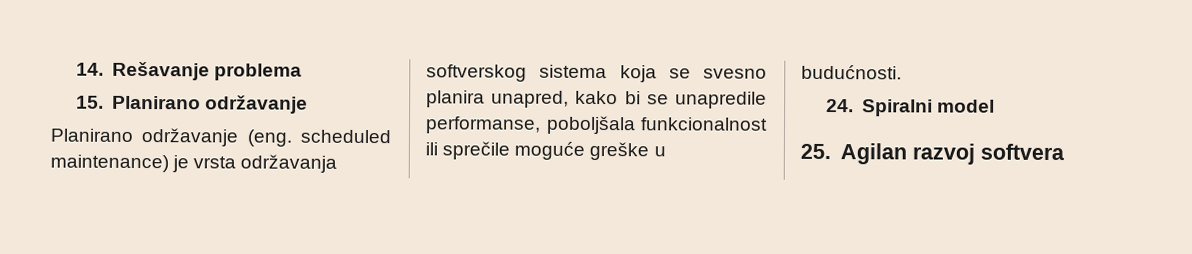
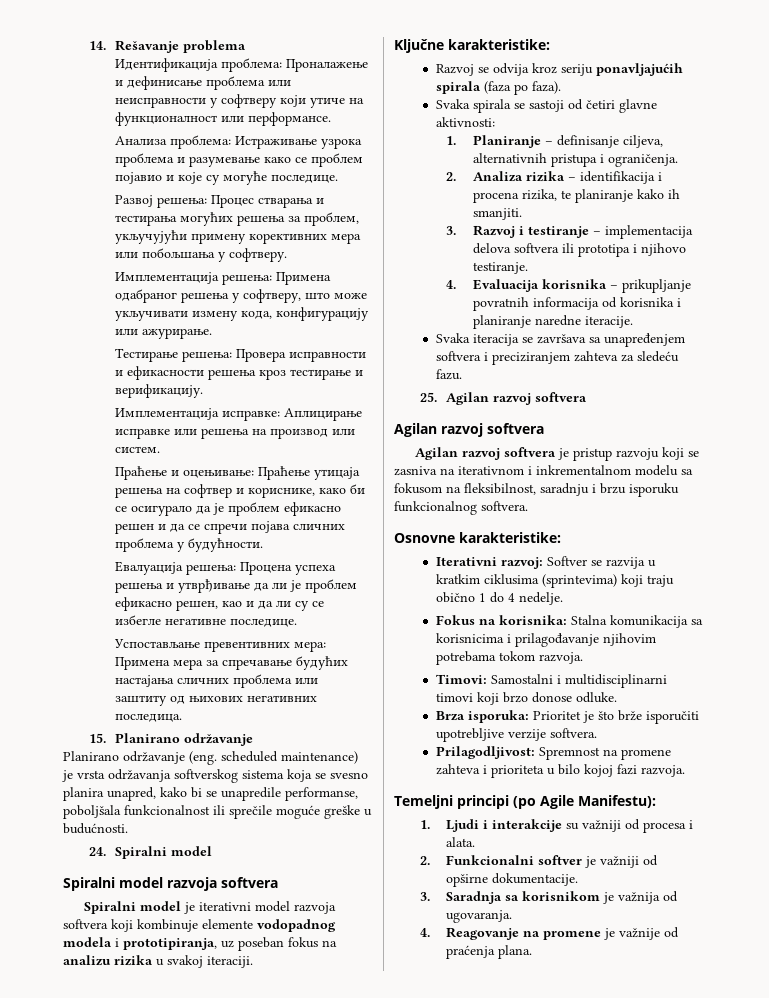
(303, 72) none -> [115,58,369,72] [115,76,292,90] [115,94,365,108] [115,112,332,126] [115,135,363,149] [115,153,364,167] [115,171,339,185] [115,195,325,208] [115,212,360,226] [115,230,362,244] [115,248,288,262] [115,272,332,285] [115,289,368,303] [115,307,370,321] [115,328,213,339] [115,348,367,362] [115,366,364,380] [115,384,204,398] [115,408,363,421] [115,428,356,439] [115,446,161,453] [115,466,361,480] [115,484,366,498] [115,502,342,516] [115,521,346,534] [115,538,264,552] [115,561,337,575] [115,579,358,593] [115,597,325,611] [115,615,298,627] [114,639,327,652] [115,656,349,670] [115,674,319,688] [115,695,318,706] [115,714,183,722] // Идентификација проблема: Проналажење и дефинисање проблема или неисправности у софтверу који утиче на функционалност или перформансе. // Анализа проблема: Истраживање узрока проблема и разумевање како се проблем појавио и које су могуће последице. // Развој решења: Процес стварања и тестирања могућих решења за проблем, укључујући примену корективних мера или побољшања у софтверу. // Имплементација решења: Примена одабраног решења у софтверу, што може укључивати измену кода, конфигурацију или ажурирање. // Тестирање решења: Провера исправности и ефикасности решења кроз тестирање и верификацију. // Имплементација исправке: Аплицирање исправке или решења на производ или систем. // Праћење и оцењивање: Праћење утицаја решења на софтвер и кориснике, како би се осигурало да је проблем ефикасно решен и да се спречи појава сличних проблема у будућности. // Евалуација решења: Процена успеха решења и утврђивање да ли је проблем ефикасно решен, као и да ли су се избегле негативне последице. // Успостављање превентивних мера: Примена мера за спречавање будућих настајања сличних проблема или заштиту од њихових негативних последица.
[800,143,1065,165] 25. Agilan razvoj softvera -> [63,877,278,891] [83,901,336,914] [63,919,336,932] [63,937,337,951] [63,955,253,968] [394,39,550,53] [435,63,683,76] [435,81,561,95] [435,99,657,113] [435,117,495,127] [446,135,663,148] [472,153,678,167] [446,171,662,184] [472,189,680,203] [472,208,522,220] [446,225,693,239] [472,243,686,257] [472,262,528,274] [446,279,691,293] [472,297,681,311] [472,315,633,329] [435,333,685,347] [435,351,679,365] [435,369,462,380] [420,392,588,405] [394,423,544,437] [414,447,699,461] [394,465,693,476] [394,483,679,497] [394,501,528,515] [394,532,561,543] [435,556,656,569] [435,574,674,588] [435,592,563,605] [435,615,703,628] [435,633,656,647] [435,651,583,665] [435,674,667,688] [435,692,617,705] [435,710,699,724] [435,728,597,742] [435,746,671,760] [435,764,685,778] [394,795,656,809] [420,819,694,833] [446,837,476,847] [420,855,659,868] [446,873,579,887] [420,891,679,904] [446,910,513,923] [420,927,680,940] [446,945,533,959] Spiralni model razvoja softvera // Spiralni model je iterativni model razvoja softvera koji kombinuje elemente vodopadnog modela i prototipiranja, uz poseban fokus na analizu rizika u svakoj iteraciji. // Ključne karakteristike: // Razvoj se odvija kroz seriju ponavljajućih spirala (faza po faza). // Svaka spirala se sastoji od četiri glavne aktivnosti: // 1. Planiranje – definisanje ciljeva, alternativnih pristupa i ograničenja. // 2. Analiza rizika – identifikacija i procena rizika, te planiranje kako ih smanjiti. // 3. Razvoj i testiranje – implementacija delova softvera ili prototipa i njihovo testiranje. // 4. Evaluacija korisnika – prikupljanje povratnih informacija od korisnika i planiranje naredne iteracije. // Svaka iteracija se završava sa unapređenjem softvera i preciziranjem zahteva za sledeću fazu. // 25. Agilan razvoj softvera // Agilan razvoj softvera // Agilan razvoj softvera je pristup razvoju koji se zasniva na iterativnom i inkrementalnom modelu sa fokusom na fleksibilnost, saradnju i brzu isporuku funkcionalnog softvera. // Osnovne karakteristike: // Iterativni razvoj: Softver se razvija u kratkim ciklusima (sprintevima) koji traju obično 1 do 4 nedelje. // Fokus na korisnika: Stalna komunikacija sa korisnicima i prilagođavanje njihovim potrebama tokom razvoja. // Timovi: Samostalni i multidisciplinarni timovi koji brzo donose odluke. // Brza isporuka: Prioritet je što brže isporučiti upotrebljive verzije softvera. // Prilagodljivost: Spremnost na promene zahteva i prioriteta u bilo kojoj fazi razvoja. // Temeljni principi (po Agile Manifestu): // 1. Ljudi i interakcije su važniji od procesa i alata. // 2. Funkcionalni softver je važniji od opširne dokumentacije. // 3. Saradnja sa korisnikom je važnija od ugovaranja. // 4. Reagovanje na promene je važnije od praćenja plana.

